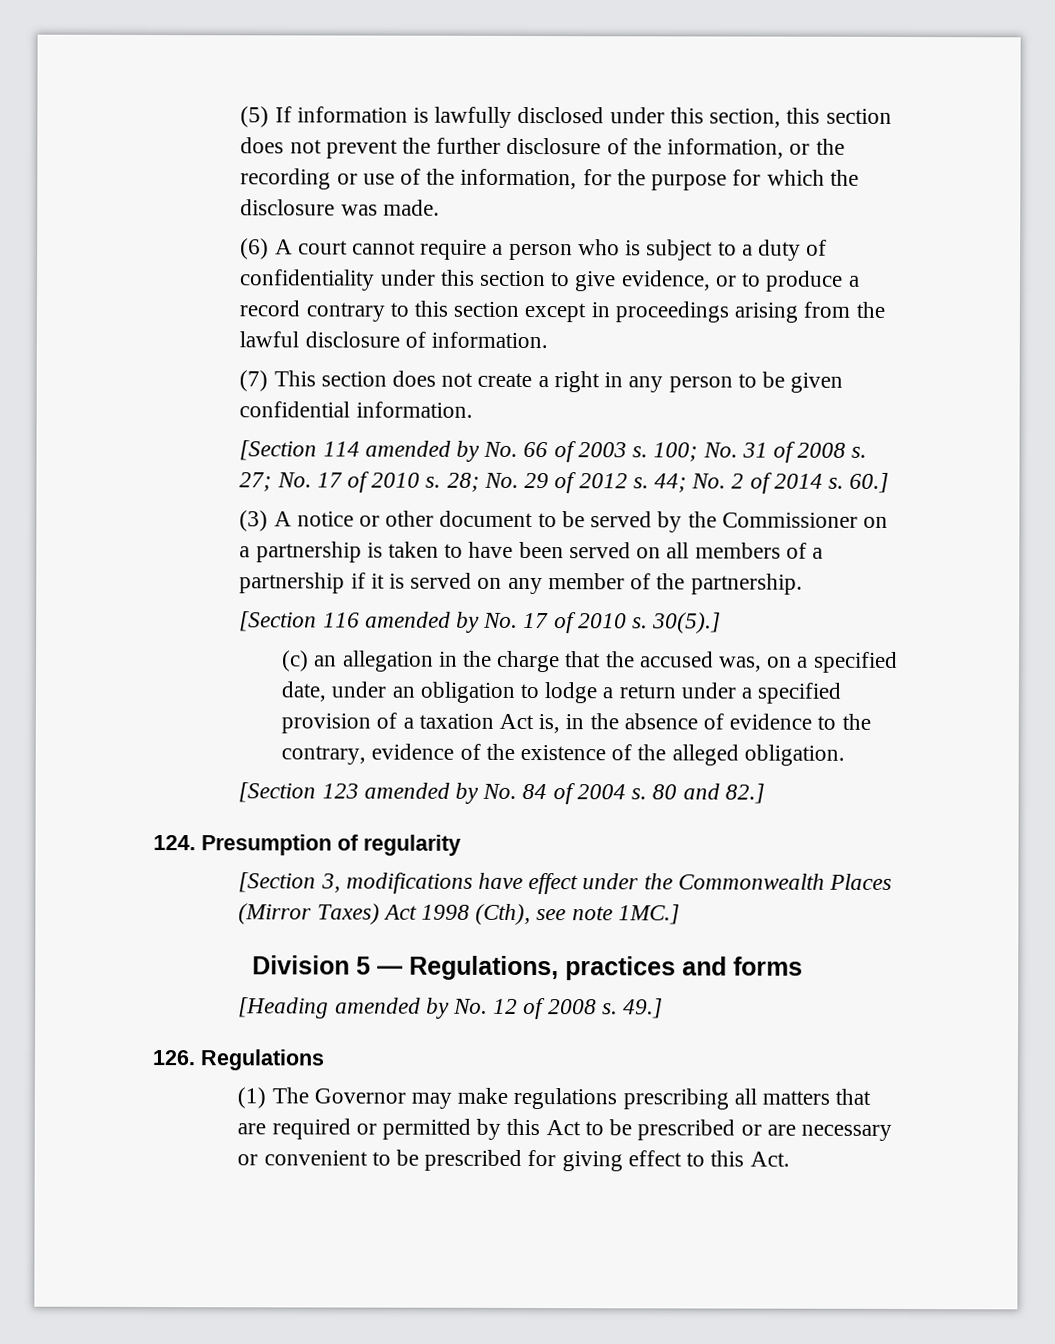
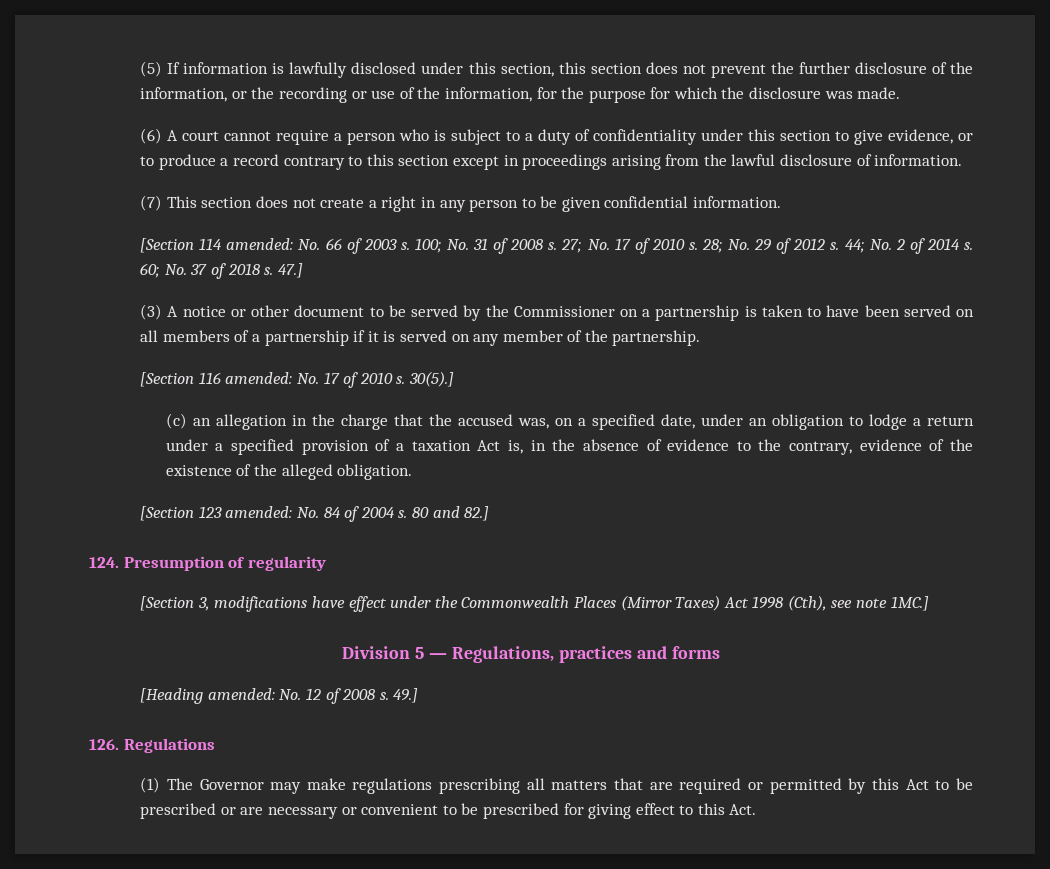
[364,440,481,462] amended by -> [226,238,294,250] amended:
[849,472,890,493] 60.] -> [140,263,303,279] 60; No. 37 of 2018 s. 47.]
[364,611,481,633] amended by -> [225,372,293,384] amended:
[363,782,480,804] amended by -> [225,506,293,518] amended:
[334,997,450,1019] amended by -> [207,688,275,700] amended:

